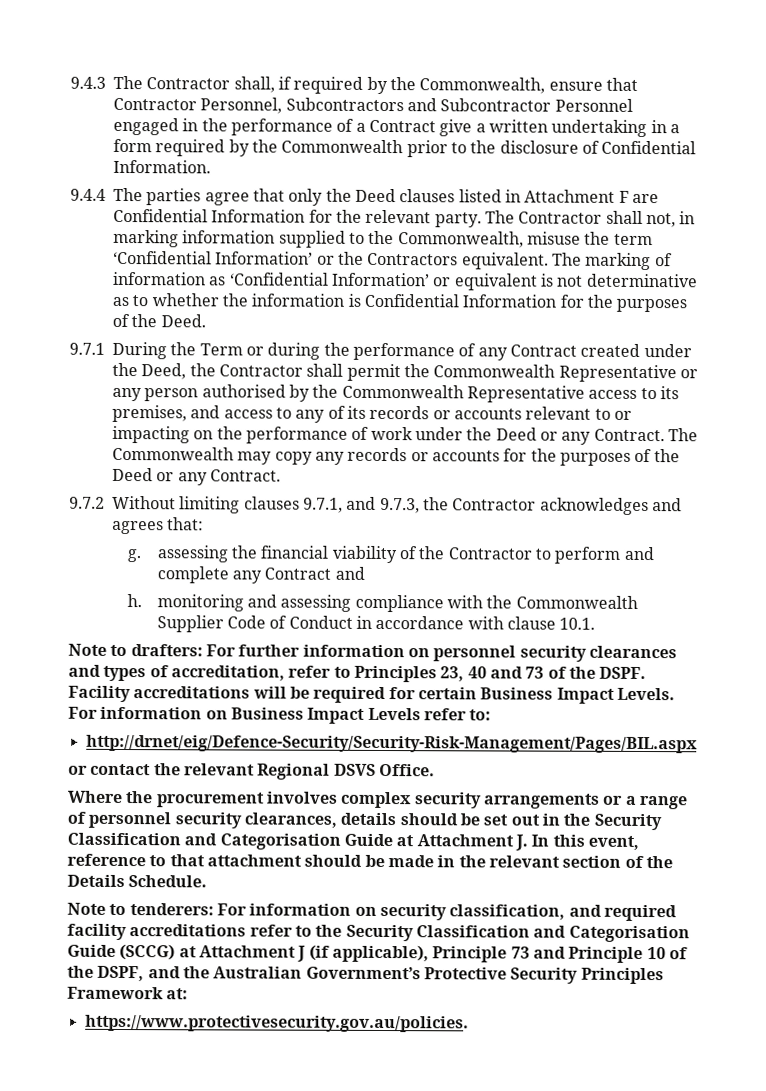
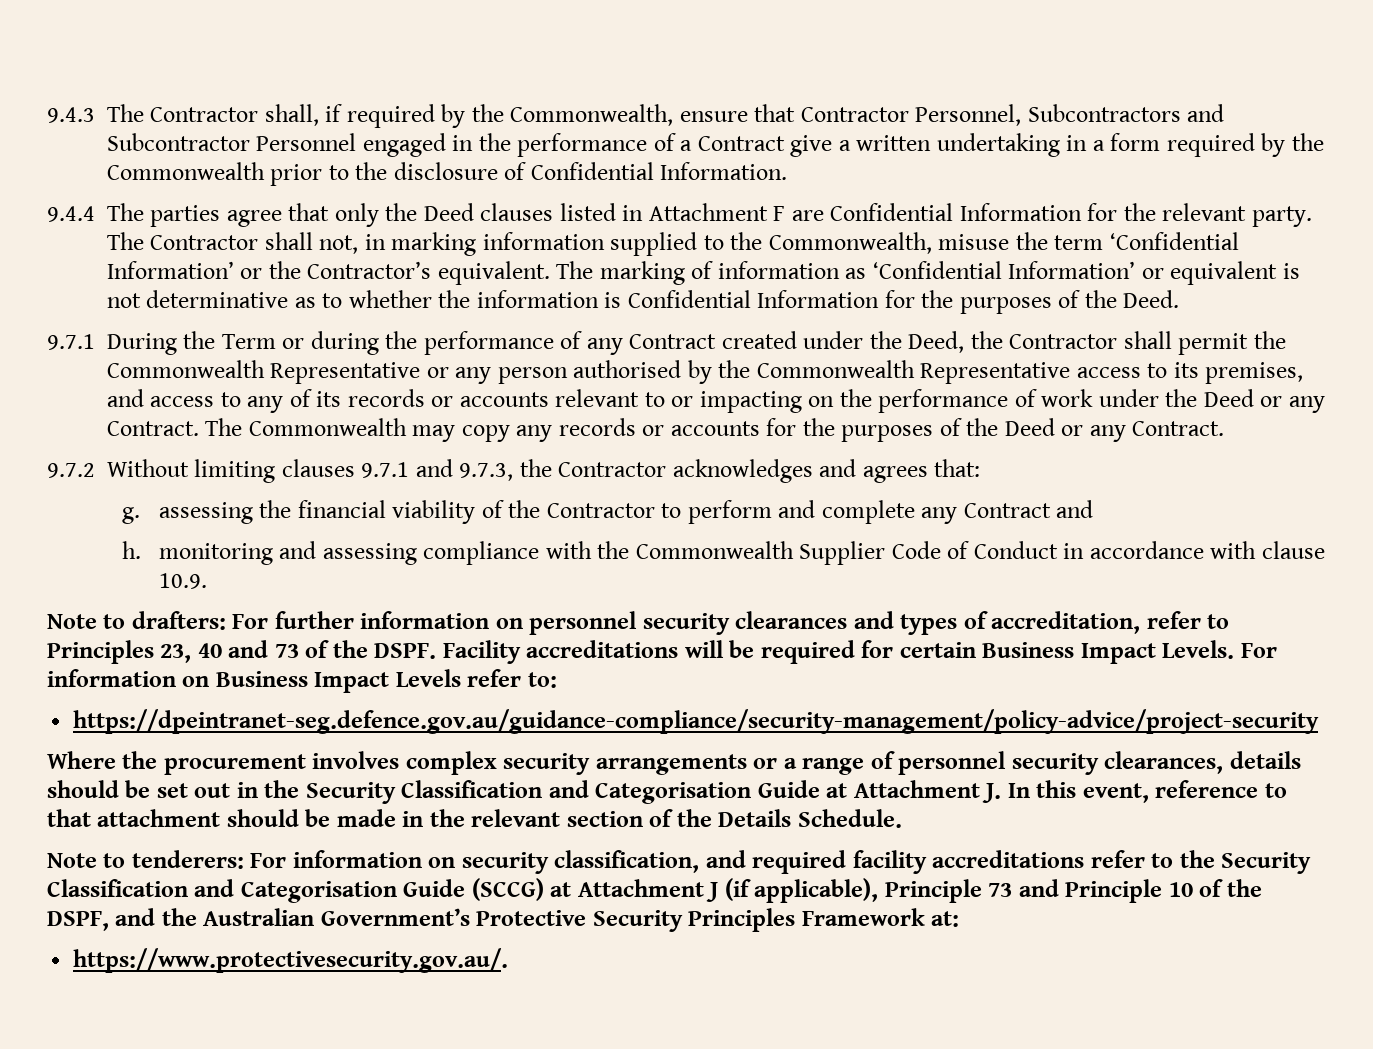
[367,252,459,266] Contractors -> [307,261,432,279] Contractor’s
[302,497,343,513] 9.7.1, -> [361,462,410,478] 9.7.1
[559,617,596,630] 10.1. -> [158,573,207,589] 10.9.
[85,734,698,754] [68,763,435,780] http://drnet/eig/Defence-Security/Security-Risk-Management/Pages/BIL.aspx // or contact the relevant Regional DSVS Office. -> [73,709,1320,734] https://dpeintranet-seg.defence.gov.au/guidance-compliance/security-management/policy-advice/project-security
[84,1014,469,1033] https://www.protectivesecurity.gov.au/policies. -> [73,948,509,973] https://www.protectivesecurity.gov.au/.

